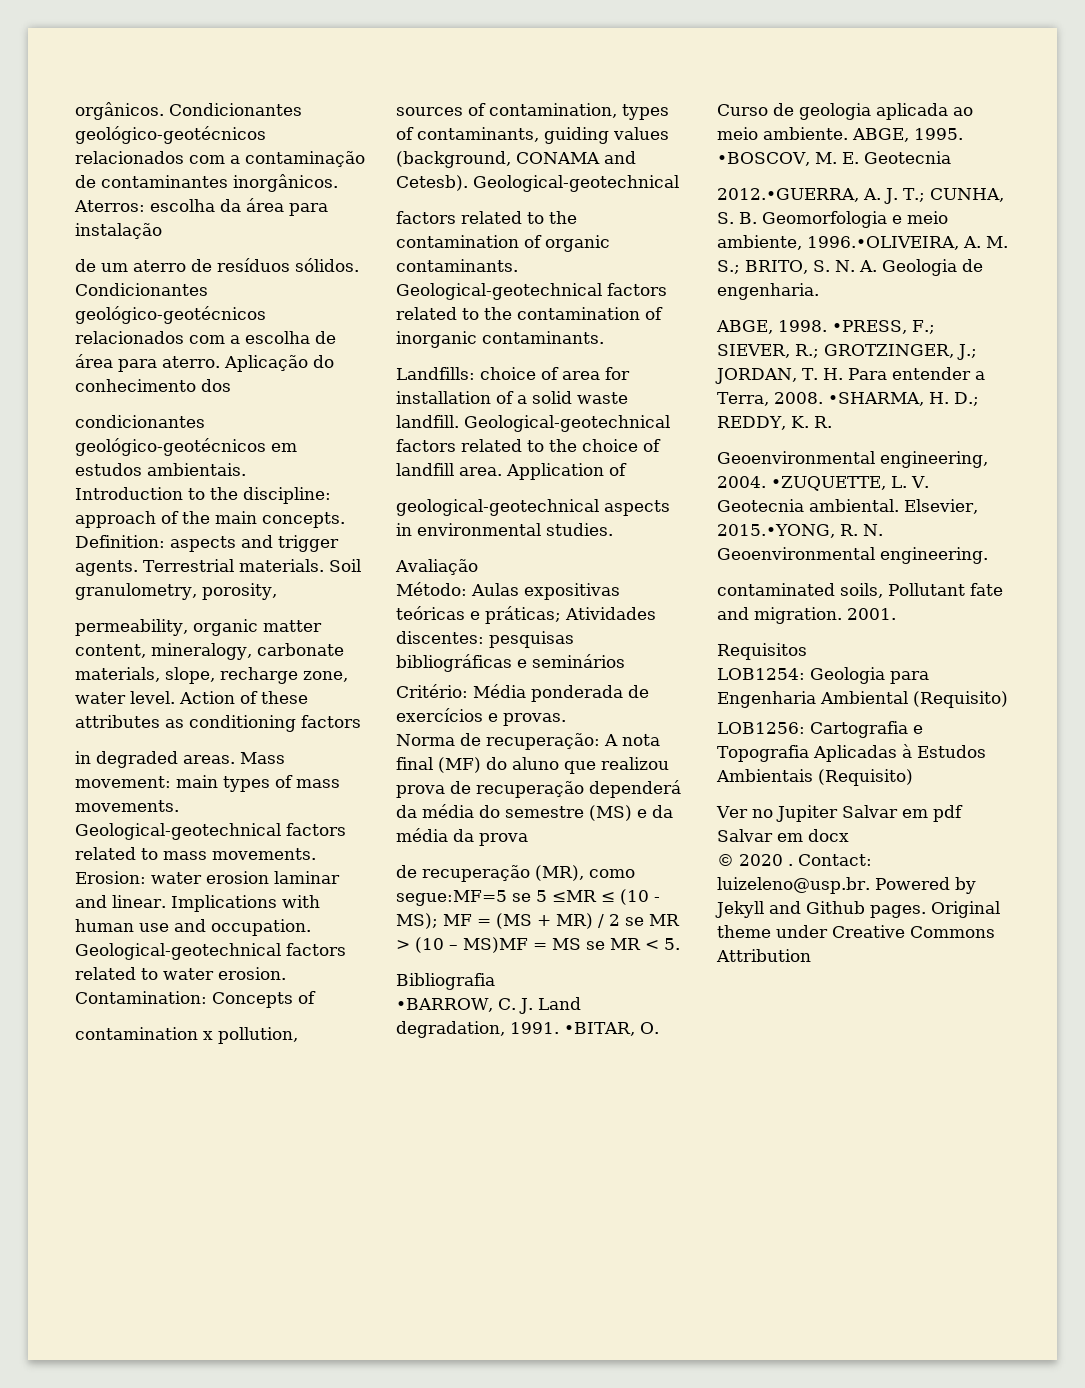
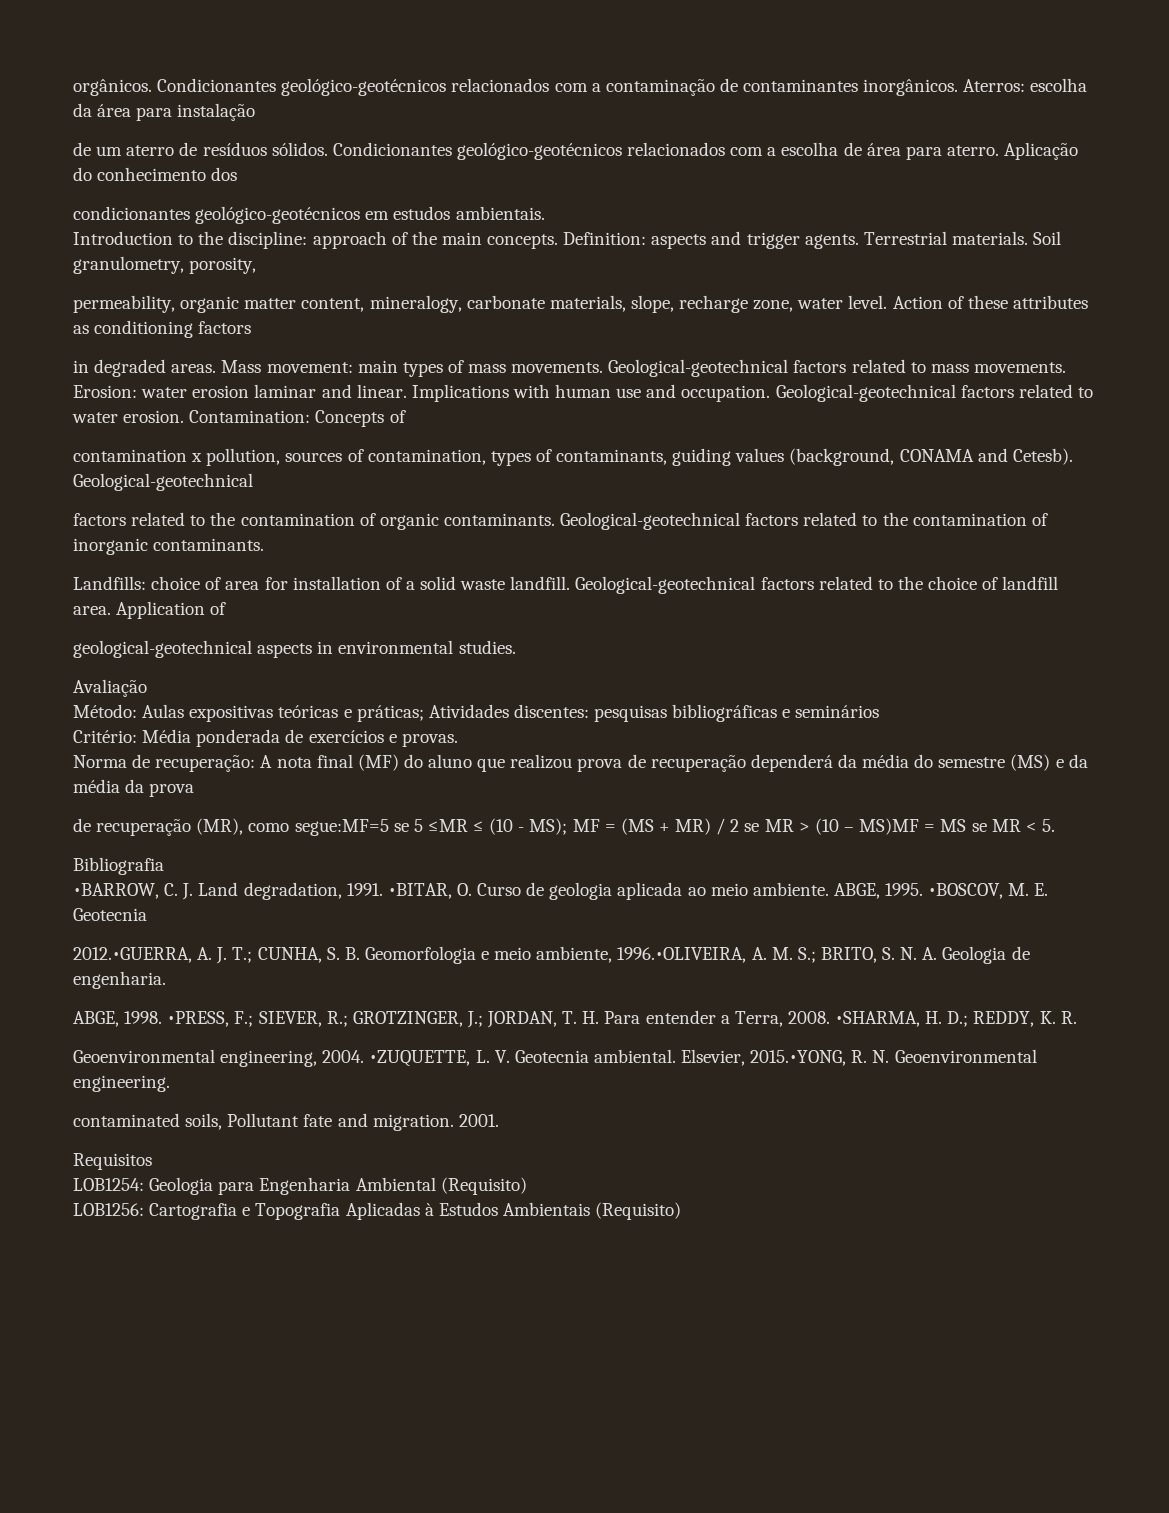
[716,805,963,822] [717,829,849,842] [717,854,872,866] [717,877,976,894] [715,901,1000,918] [717,925,995,938] [716,949,811,962] // Ver no Jupiter Salvar em pdf Salvar em docx // © 2020 . Contact: luizeleno@usp.br. Powered by Jekyll and Github pages. Original theme under Creative Commons Attribution -> (682, 1211) none

